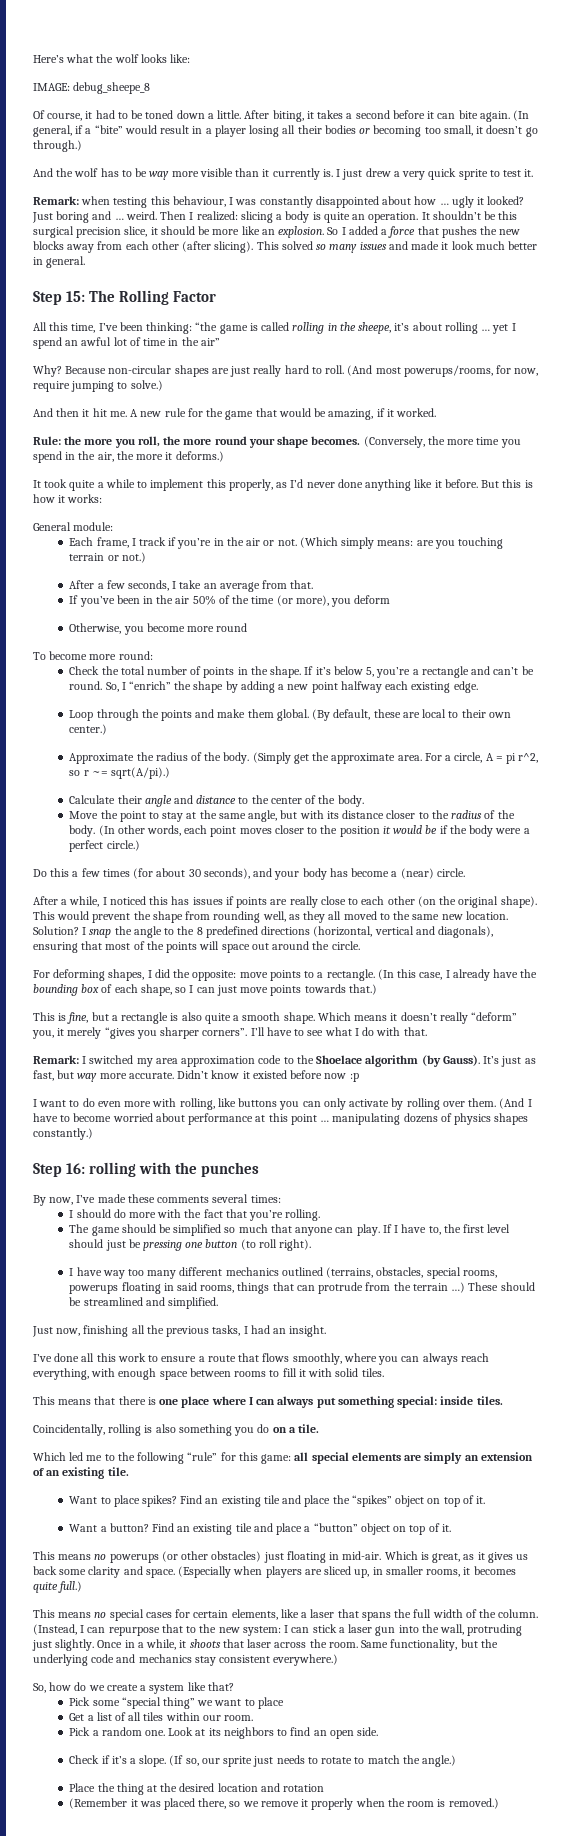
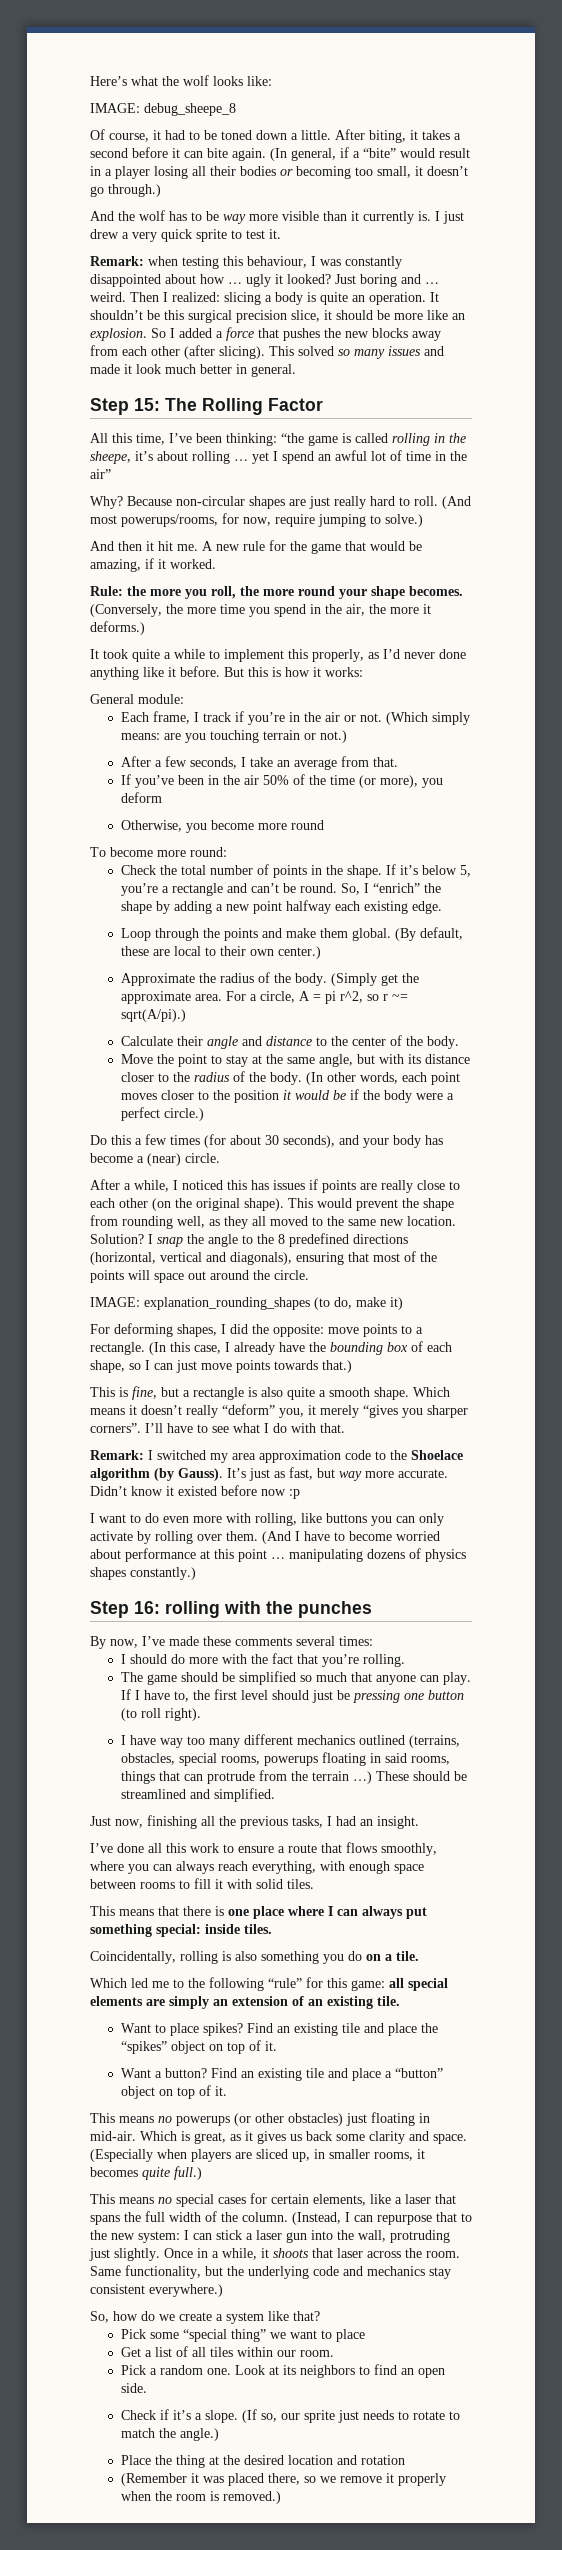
(360, 945) none -> [90,1297,403,1310] // IMAGE: explanation_rounding_shapes (to do, make it)

